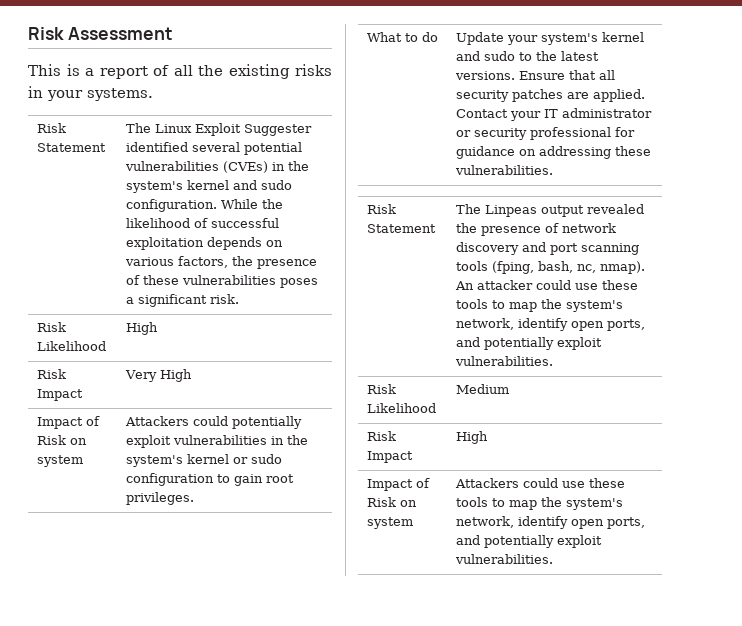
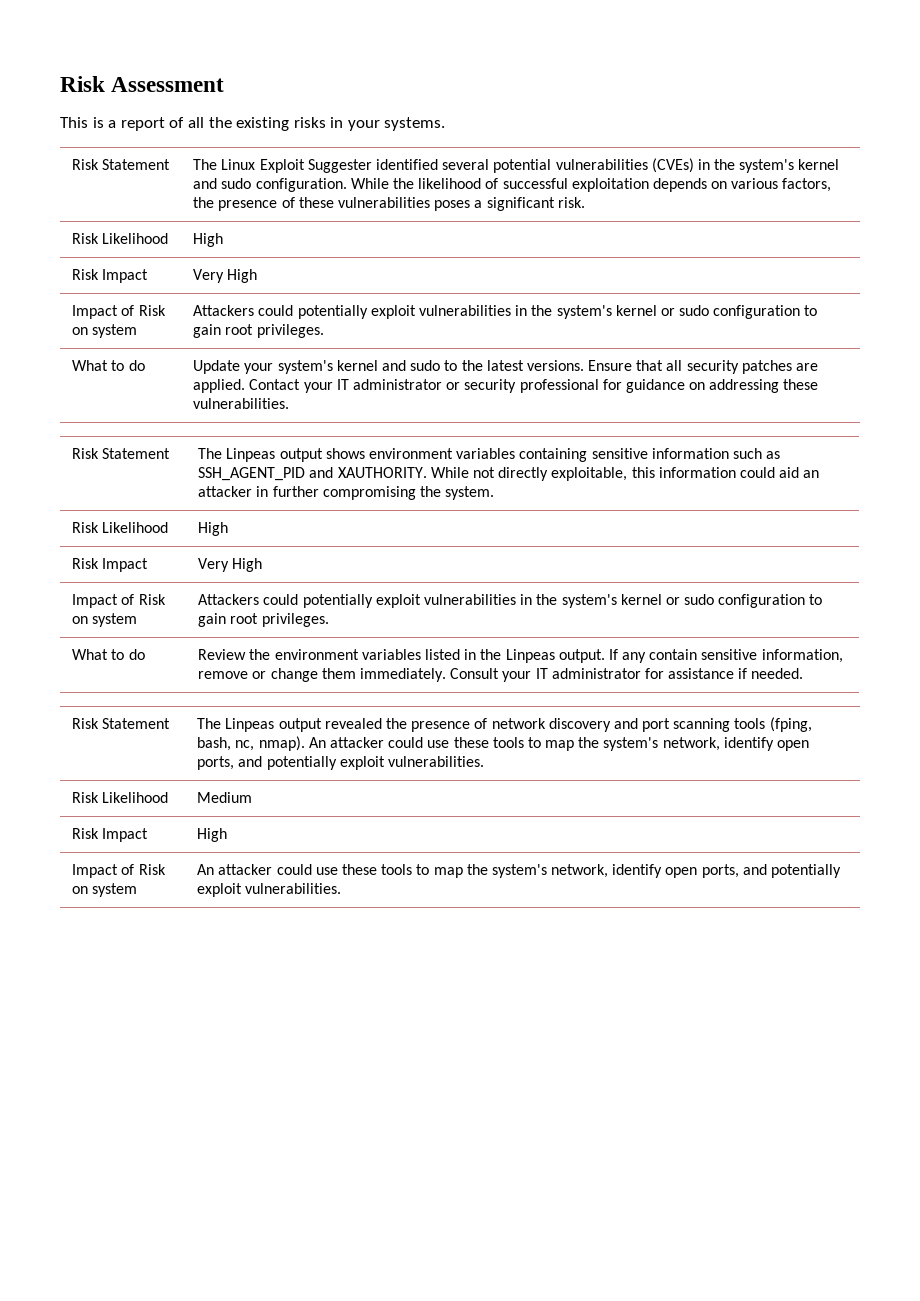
(554, 170) none -> [72,448,171,459] [198,448,781,462] [198,467,820,481] [198,486,495,500] [72,522,169,533] [198,522,229,536] [72,558,149,572] [198,558,263,572] [72,594,166,608] [72,613,138,627] [198,594,823,608] [198,613,329,627] [72,649,145,660] [198,649,843,663] [198,668,804,682] // Risk Statement | The Linpeas output shows environment variables containing sensitive information such as SSH_AGENT_PID and XAUTHORITY. While not directly exploitable, this information could aid an attacker in further compromising the system. // Risk Likelihood | High // Risk Impact | Very High // Impact of Risk on system | Attackers could potentially exploit vulnerabilities in the system's kernel or sudo configuration to gain root privileges. // What to do | Review the environment variables listed in the Linpeas output. If any contain sensitive information, remove or change them immediately. Consult your IT administrator for assistance if needed.
[455,478,520,488] Attackers -> [197,864,273,875] An attacker

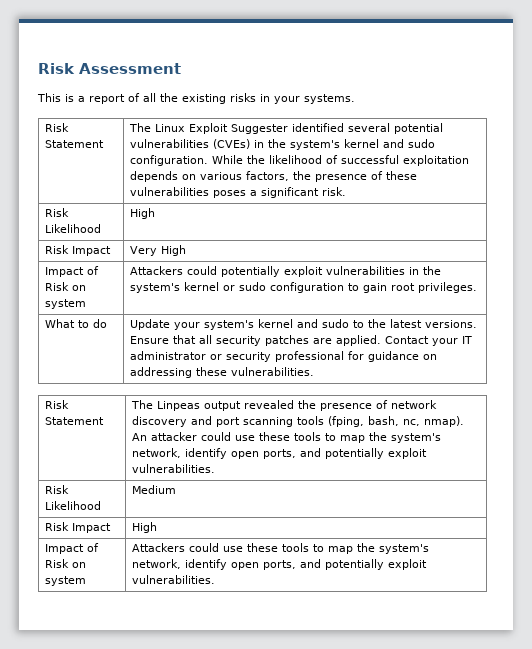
[72,448,171,459] [198,448,781,462] [198,467,820,481] [198,486,495,500] [72,522,169,533] [198,522,229,536] [72,558,149,572] [198,558,263,572] [72,594,166,608] [72,613,138,627] [198,594,823,608] [198,613,329,627] [72,649,145,660] [198,649,843,663] [198,668,804,682] // Risk Statement | The Linpeas output shows environment variables containing sensitive information such as SSH_AGENT_PID and XAUTHORITY. While not directly exploitable, this information could aid an attacker in further compromising the system. // Risk Likelihood | High // Risk Impact | Very High // Impact of Risk on system | Attackers could potentially exploit vulnerabilities in the system's kernel or sudo configuration to gain root privileges. // What to do | Review the environment variables listed in the Linpeas output. If any contain sensitive information, remove or change them immediately. Consult your IT administrator for assistance if needed. -> (315, 371) none
[197,864,273,875] An attacker -> [132,543,186,552] Attackers

